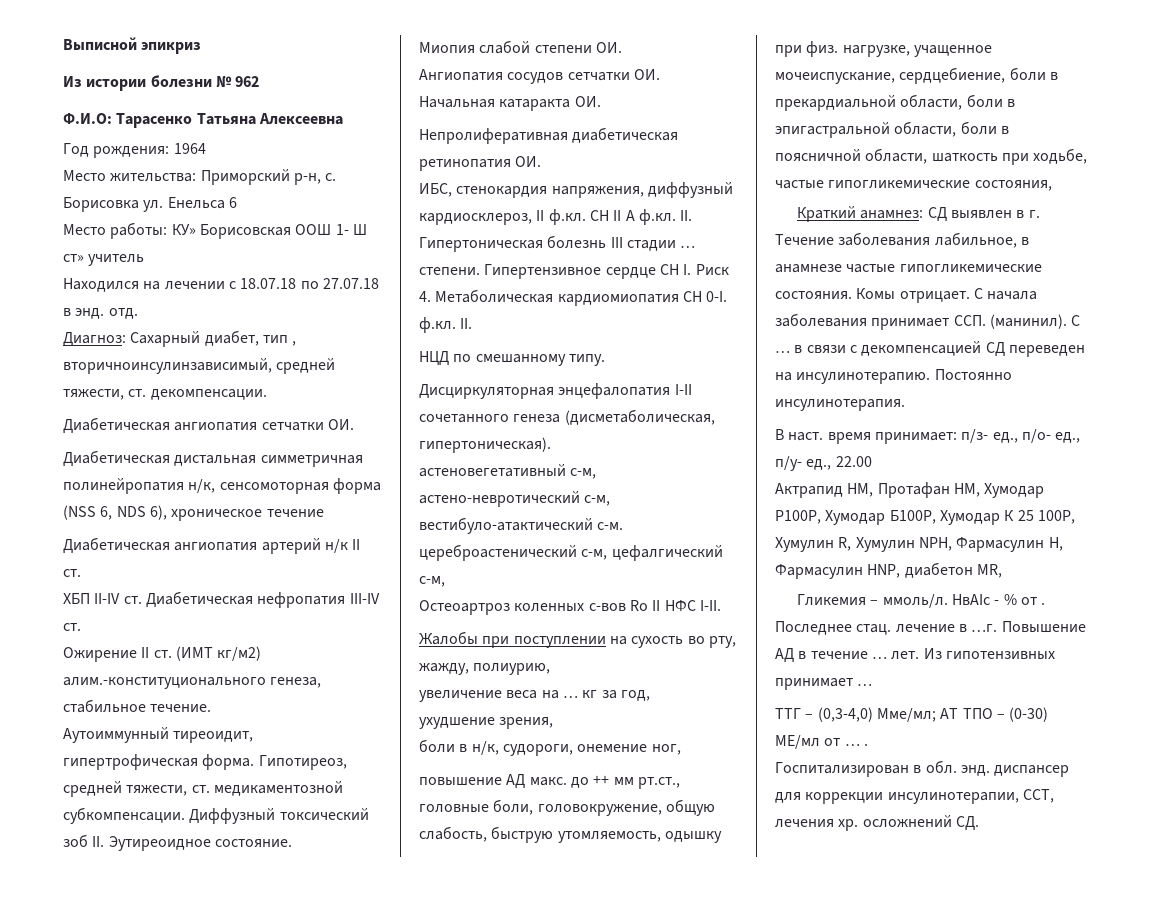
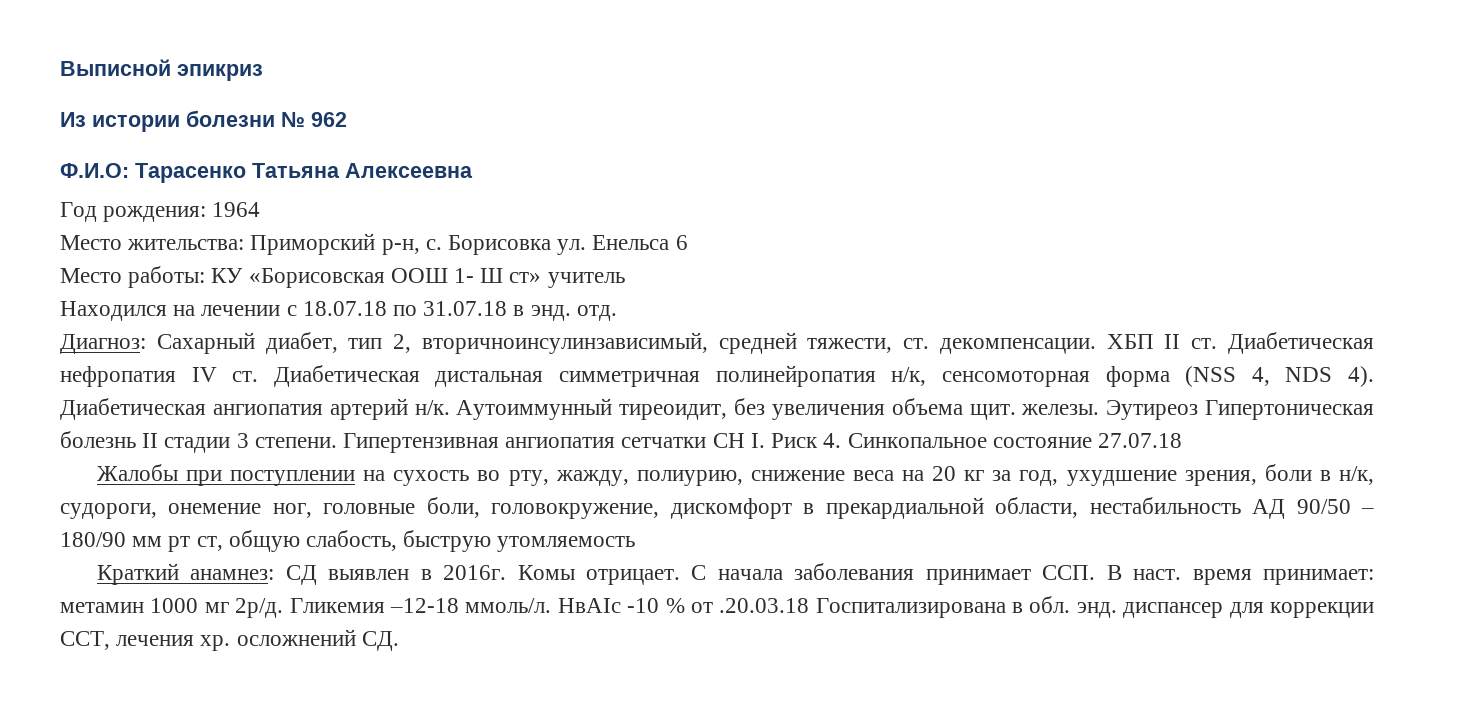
[171,224,291,239] КУ» Борисовская -> [211,268,385,288] КУ «Борисовская
[322,278,379,289] 27.07.18 -> [423,301,508,316] 31.07.18
[292,341,297,346] , -> [393,334,412,353] 2,
[63,417,354,434] // Диабетическая ангиопатия сетчатки ОИ. // -> [1106,332,1374,354] [60,366,259,387] ХБП II ст. Диабетическая нефропатия IV ст.
[100,505,324,521] [63,537,361,554] [63,569,81,577] [63,591,380,608] [63,623,81,631] [63,646,262,662] [63,677,322,689] [63,699,212,713] [63,727,254,743] [63,754,347,770] [63,781,343,797] [63,807,369,824] [63,834,292,851] [419,40,622,54] [419,69,660,84] [419,96,601,111] [419,127,679,144] [419,156,542,171] [419,182,733,198] [419,209,693,225] [419,235,696,252] [419,264,729,279] [419,289,728,306] [419,317,473,333] [419,351,605,366] [419,383,692,399] [419,409,715,425] [419,437,551,453] [419,464,597,479] [419,491,611,507] [419,517,624,534] [419,544,723,561] [419,576,445,587] [419,600,721,615] 6, NDS 6), хроническое течение // Диабетическая ангиопатия артерий н/к II ст. // ХБП II-IV ст. Диабетическая нефропатия III-IV ст. // Ожирение II ст. (ИМТ кг/м2) алим.-конституционального генеза, стабильное течение. // Аутоиммунный тиреоидит, гипертрофическая форма. Гипотиреоз, средней тяжести, ст. медикаментозной субкомпенсации. Диффузный токсический зоб II. Эутиреоидное состояние. // Миопия слабой степени ОИ. // Ангиопатия сосудов сетчатки ОИ. Начальная катаракта ОИ. // Непролиферативная диабетическая ретинопатия ОИ. // ИБС, стенокардия напряжения, диффузный кардиосклероз, II ф.кл. СН II А ф.кл. II. Гипертоническая болезнь III стадии … степени. Гипертензивное сердце СН I. Риск 4. Метаболическая кардиомиопатия СН 0-I. ф.кл. II. // НЦД по смешанному типу. // Дисциркуляторная энцефалопатия I-II сочетанного генеза (дисметаболическая, гипертоническая). // астеновегетативный с-м, астено-невротический с-м, вестибуло-атактический с-м. цереброастенический с-м, цефалгический с-м, // Остеоартроз коленных с-вов Rо II НФС I-II. -> [1251,366,1374,387] [60,398,1374,420] [60,431,1182,453] 4, NDS 4). Диабетическая ангиопатия артерий н/к. Аутоиммунный тиреоидит, без увеличения объема щит. железы. Эутиреоз Гипертоническая болезнь II стадии 3 степени. Гипертензивная ангиопатия сетчатки СН I. Риск 4. Синкопальное состояние 27.07.18
[419,690,502,702] // увеличение -> [750,470,845,481] снижение
[562,695,578,698] … -> [932,466,957,481] 20
(650, 695) // -> (1059, 478) none
(554, 723) // -> (1257, 478) none
[419,774,680,789] [419,799,715,816] [419,826,722,843] [775,41,992,57] [775,67,1058,84] [775,94,1015,111] [775,121,1009,138] [775,148,1088,165] [775,180,1052,191] // повышение АД макс. до ++ мм рт.ст., головные боли, головокружение, общую слабость, быструю утомляемость, одышку при физ. нагрузке, учащенное мочеиспускание, сердцебиение, боли в прекардиальной области, боли в эпигастральной области, боли в поясничной области, шаткость при ходьбе, частые гипогликемические состояния, -> [323,497,1375,519] [60,530,636,552] головные боли, головокружение, дискомфорт в прекардиальной области, нестабильность АД 90/50 – 180/90 мм рт ст, общую слабость, быструю утомляемость
[1028,210,1040,218] [775,232,1029,248] [775,264,1042,273] [775,291,852,299] г. Течение заболевания лабильное, в анамнезе частые гипогликемические состояния. -> [443,565,507,580] 2016г.
[989,314,1081,329] [775,341,1085,357] [775,369,1012,384] [775,399,905,411] [775,429,1081,444] [775,456,872,471] [775,482,1045,498] [775,510,1075,525] [775,537,1063,552] [775,562,1002,579] [797,594,879,606] (манинил). С … в связи с декомпенсацией СД переведен на инсулинотерапию. Постоянно инсулинотерапия. // В наст. время принимает: п/з- ед., п/о- ед., п/у- ед., 22.00 // Актрапид НМ, Протафан НМ, Хумодар Р100Р, Хумодар Б100Р, Хумодар К 25 100Р, Хумулин R, Хумулин NРН, Фармасулин Н, Фармасулин НNР, диабетон МR, // Гликемия – -> [1106,565,1374,585] [60,598,459,618] В наст. время принимает: метамин 1000 мг 2р/д. Гликемия –12-18
[994,600,1000,605] - -> [627,598,660,613] -10
[1041,602,1046,605] [775,621,1086,635] [775,648,1055,663] [775,678,873,690] [775,707,1049,722] [775,735,868,749] [775,762,909,777] . Последнее стац. лечение в …г. Повышение АД в течение … лет. Из гипотензивных принимает … // ТТГ – (0,3-4,0) Мме/мл; АТ ТПО – (0-30) МЕ/мл от … . // Госпитализирован -> [719,598,1006,618] .20.03.18 Госпитализирована
[887,792,1019,804] инсулинотерапии, -> (1375, 610) none

